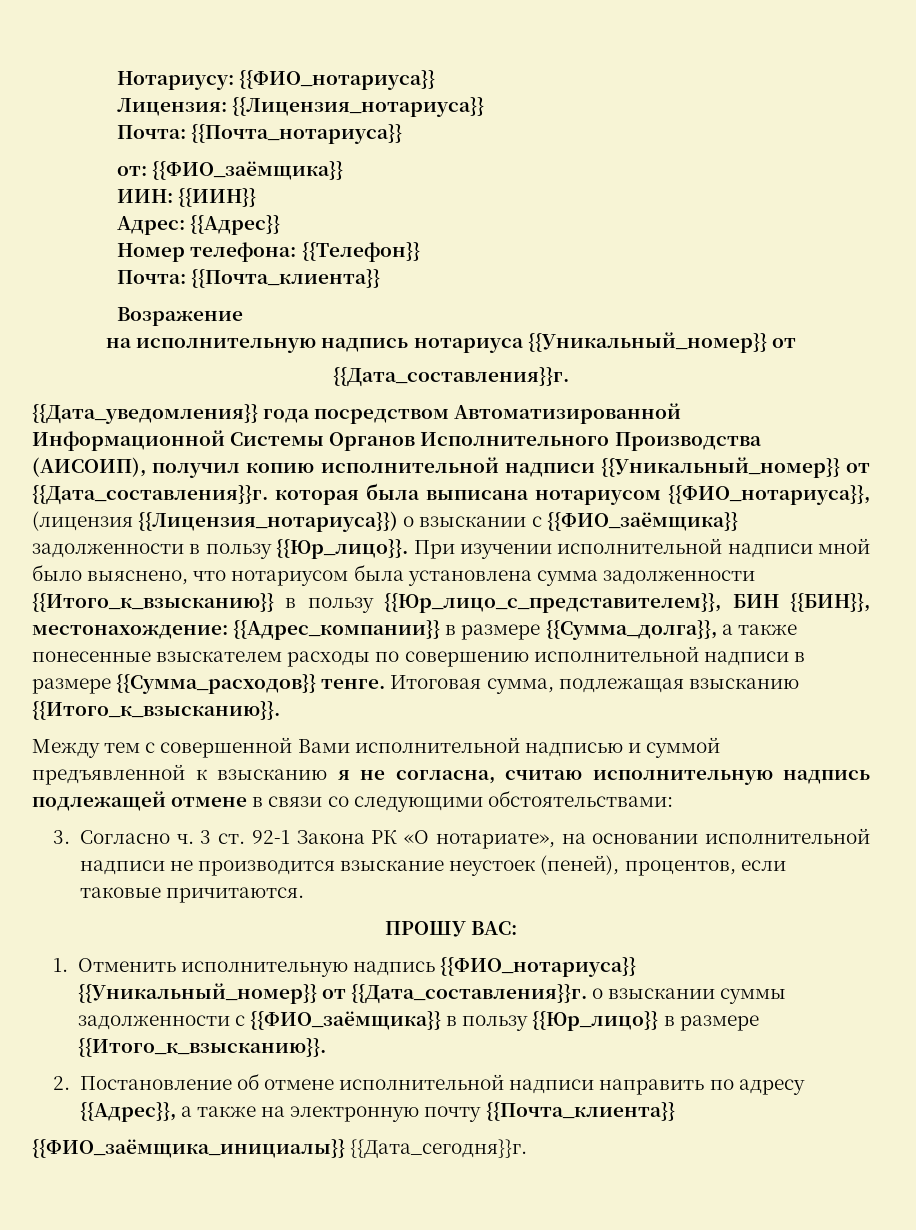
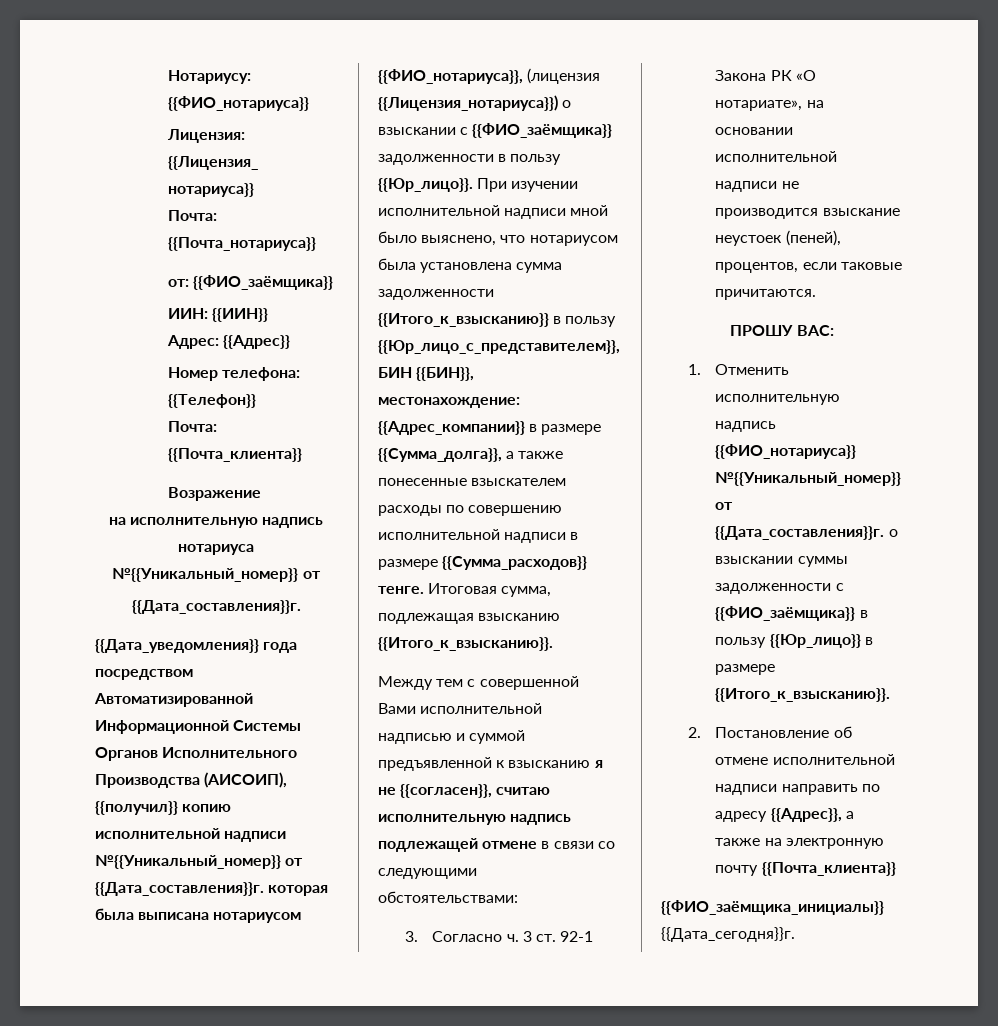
[527,332,767,353] {{Уникальный_номер}} -> [112,568,299,582] №{{Уникальный_номер}}
[152,463,241,478] получил -> [95,801,178,815] {{получил}}
[600,457,840,478] {{Уникальный_номер}} -> [95,855,281,869] №{{Уникальный_номер}}
[395,770,495,784] согласна, -> [400,784,493,798] {{согласен}},
[77,983,317,1004] {{Уникальный_номер}} -> [715,472,902,486] №{{Уникальный_номер}}

